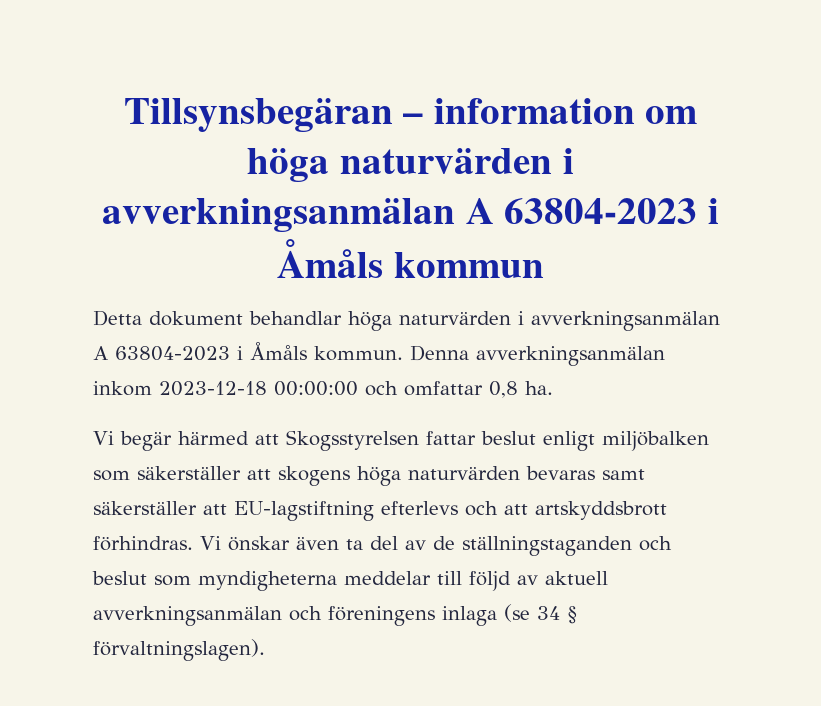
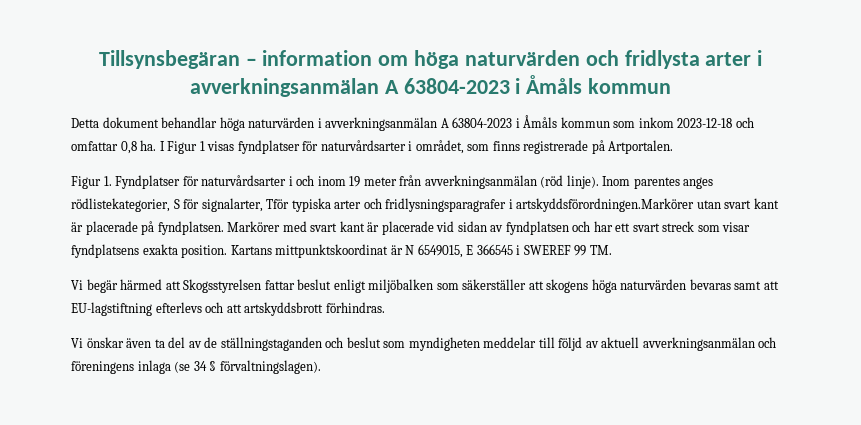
(552, 161) none -> [585,50,752,69] och fridlysta arter
[314,345,665,366] kommun. Denna avverkningsanmälan -> [560,117,636,128] kommun som
[274,381,358,396] 00:00:00 -> (733, 123) none
(553, 388) none -> [159,140,674,154] [71,175,714,189] [71,198,779,212] [71,221,751,235] [71,244,612,258] I Figur 1 visas fyndplatser för naturvårdsarter i området, som finns registrerade på Artportalen. // Figur 1. Fyndplatser för naturvårdsarter i och inom 19 meter från avverkningsanmälan (röd linje). Inom parentes anges rödlistekategorier, S för signalarter, Tför typiska arter och fridlysningsparagrafer i artskyddsförordningen.Markörer utan svart kant är placerade på fyndplatsen. Markörer med svart kant är placerade vid sidan av fyndplatsen och har ett svart streck som visar fyndplatsens exakta position. Kartans mittpunktskoordinat är N 6549015, E 366545 i SWEREF 99 TM.
[93,501,197,515] säkerställer -> (762, 285) none
(193, 543) none -> (385, 307) //
[198,571,337,591] myndigheterna -> [408,337,480,351] myndigheten

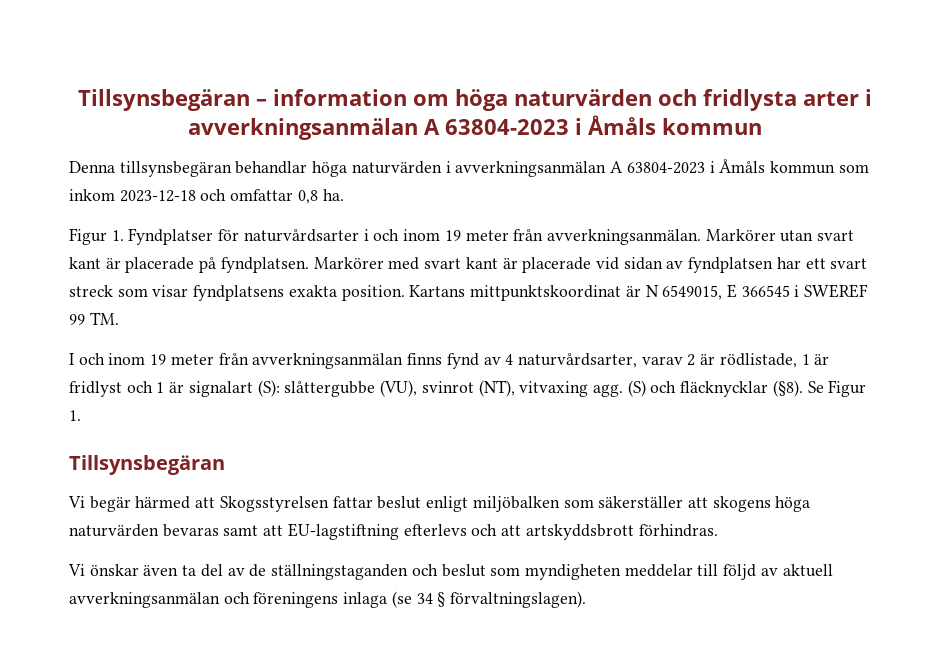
[71,117,159,128] Detta dokument -> [69,161,232,177] Denna tillsynsbegäran
[159,140,674,154] I Figur 1 visas fyndplatser för naturvårdsarter i området, som finns registrerade på Artportalen. -> (344, 195) none
[424,175,714,189] [71,198,695,212] avverkningsanmälan (röd linje). Inom parentes anges rödlistekategorier, S för signalarter, Tför typiska arter och fridlysningsparagrafer i artskyddsförordningen.Markörer -> [546,229,776,245] avverkningsanmälan. Markörer
[572,221,591,232] och -> (774, 265) none
(612, 250) none -> [69,353,830,369] [69,380,867,397] [69,410,81,421] [69,455,225,475] // I och inom 19 meter från avverkningsanmälan finns fynd av 4 naturvårdsarter, varav 2 är rödlistade, 1 är fridlyst och 1 är signalart (S): slåttergubbe (VU), svinrot (NT), vitvaxing agg. (S) och fläcknycklar (§8). Se Figur 1. // Tillsynsbegäran

